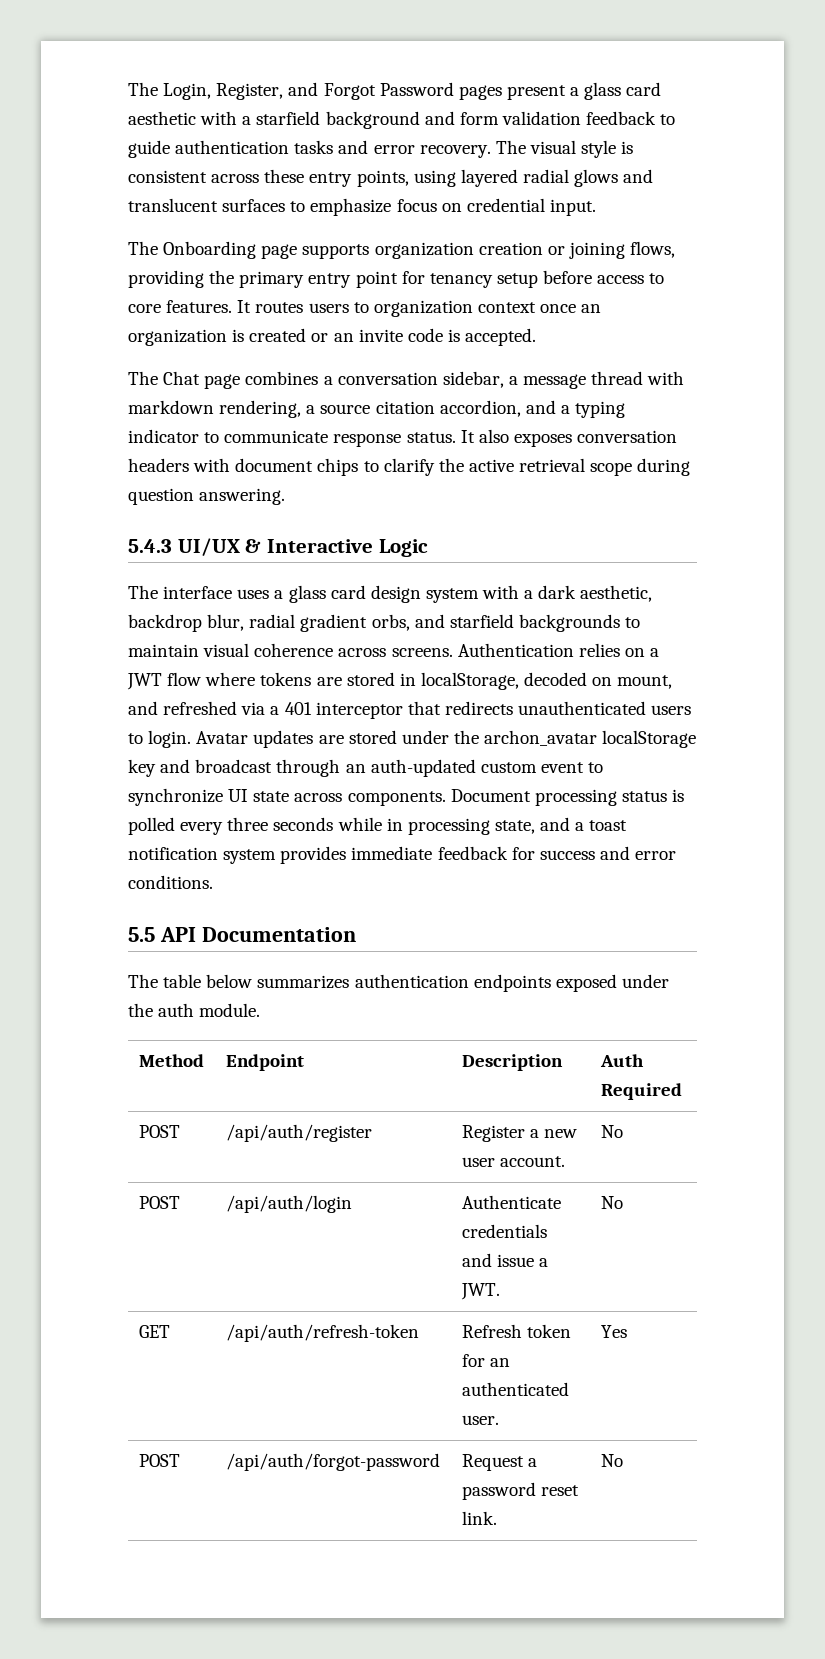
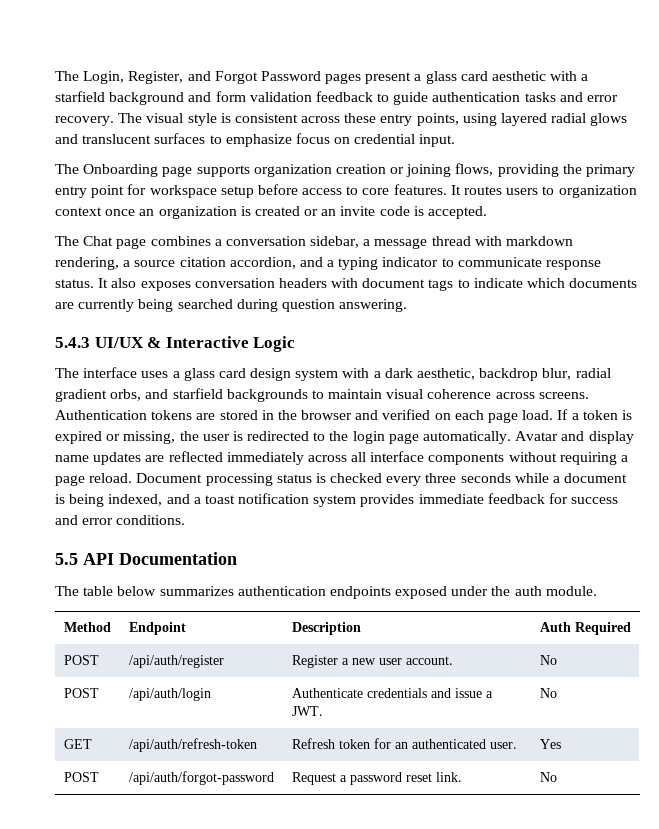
[429,273,493,288] tenancy -> [149,185,217,198] workspace
[317,458,633,476] chips to clarify the active retrieval scope -> [428,278,638,291] [55,299,233,312] tags to indicate which documents are currently being searched
[578,643,660,657] [127,672,673,690] [128,701,692,719] [128,730,697,748] [128,759,604,777] [128,788,446,806] relies on a JWT flow where tokens are stored in localStorage, decoded on mount, and refreshed via a 401 interceptor that redirects unauthenticated users to login. Avatar updates are stored under the archon_avatar localStorage key and broadcast through an auth-updated custom event to synchronize UI state across components. -> [151,409,632,423] [55,431,634,444] [55,451,629,465] [55,473,133,486] tokens are stored in the browser and verified on each page load. If a token is expired or missing, the user is redirected to the login page automatically. Avatar and display name updates are reflected immediately across all interface components without requiring a page reload.
[128,817,175,835] polled -> [330,473,383,483] checked
[386,818,535,835] in processing state, -> [553,473,628,483] [55,494,163,507] a document is being indexed,

